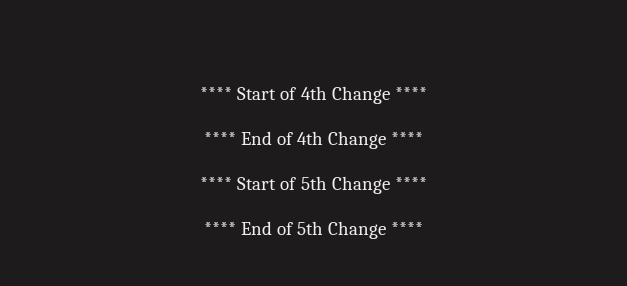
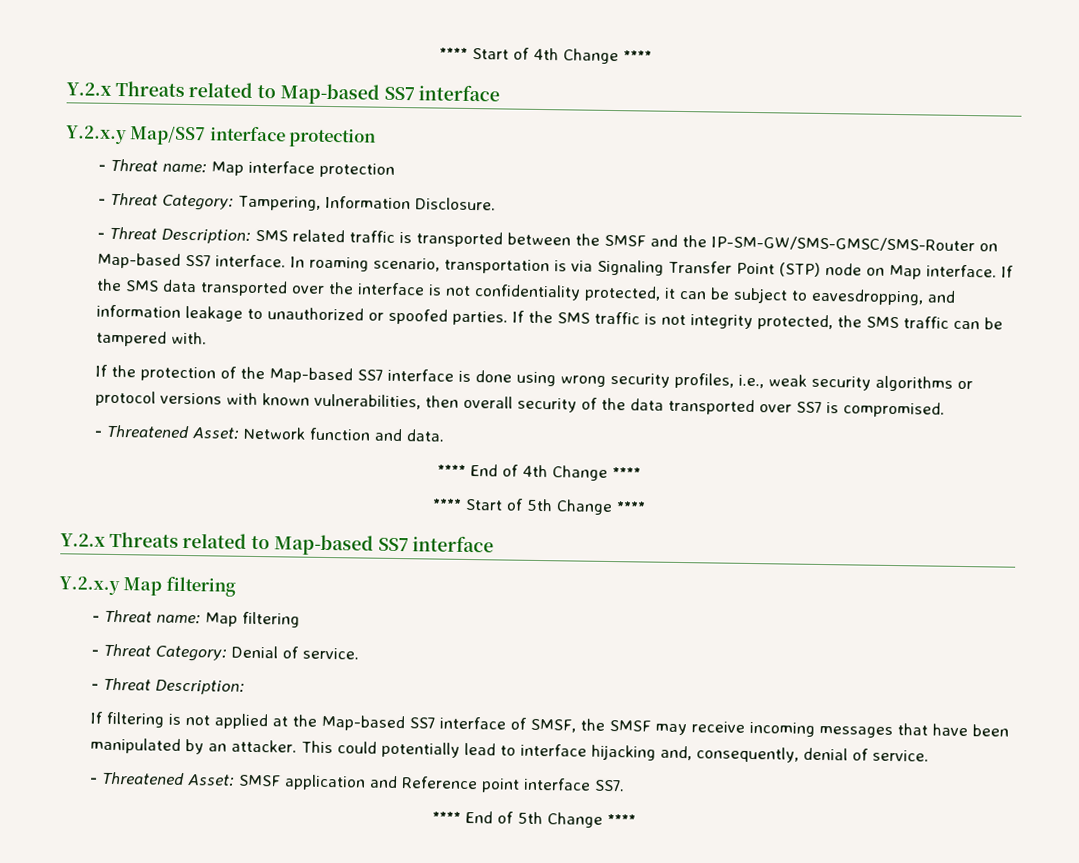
(427, 93) none -> [66,80,501,105] [66,125,377,148] [98,158,396,178] [98,192,497,211] [97,226,999,253] [97,252,1015,280] [96,278,957,306] [96,304,1004,331] [96,330,208,347] [95,364,974,392] [95,390,946,418] [94,424,446,442] // Y.2.x Threats related to Map-based SS7 interface // Y.2.x.y Map/SS7 interface protection // - Threat name: Map interface protection // - Threat Category: Tampering, Information Disclosure. // - Threat Description: SMS related traffic is transported between the SMSF and the IP-SM-GW/SMS-GMSC/SMS-Router on Map-based SS7 interface. In roaming scenario, transportation is via Signaling Transfer Point (STP) node on Map interface. If the SMS data transported over the interface is not confidentiality protected, it can be subject to eavesdropping, and information leakage to unauthorized or spoofed parties. If the SMS traffic is not integrity protected, the SMS traffic can be tampered with. // If the protection of the Map-based SS7 interface is done using wrong security profiles, i.e., weak security algorithms or protocol versions with known vulnerabilities, then overall security of the data transported over SS7 is compromised. // - Threatened Asset: Network function and data.
(427, 183) none -> [60,531,495,556] [59,576,236,597] [92,609,301,628] [91,643,360,662] [91,677,246,695] [90,711,1010,739] [90,737,930,763] [89,771,626,793] // Y.2.x Threats related to Map-based SS7 interface // Y.2.x.y Map filtering // - Threat name: Map filtering // - Threat Category: Denial of service. // - Threat Description: // If filtering is not applied at the Map-based SS7 interface of SMSF, the SMSF may receive incoming messages that have been manipulated by an attacker. This could potentially lead to interface hijacking and, consequently, denial of service. // - Threatened Asset: SMSF application and Reference point interface SS7.

